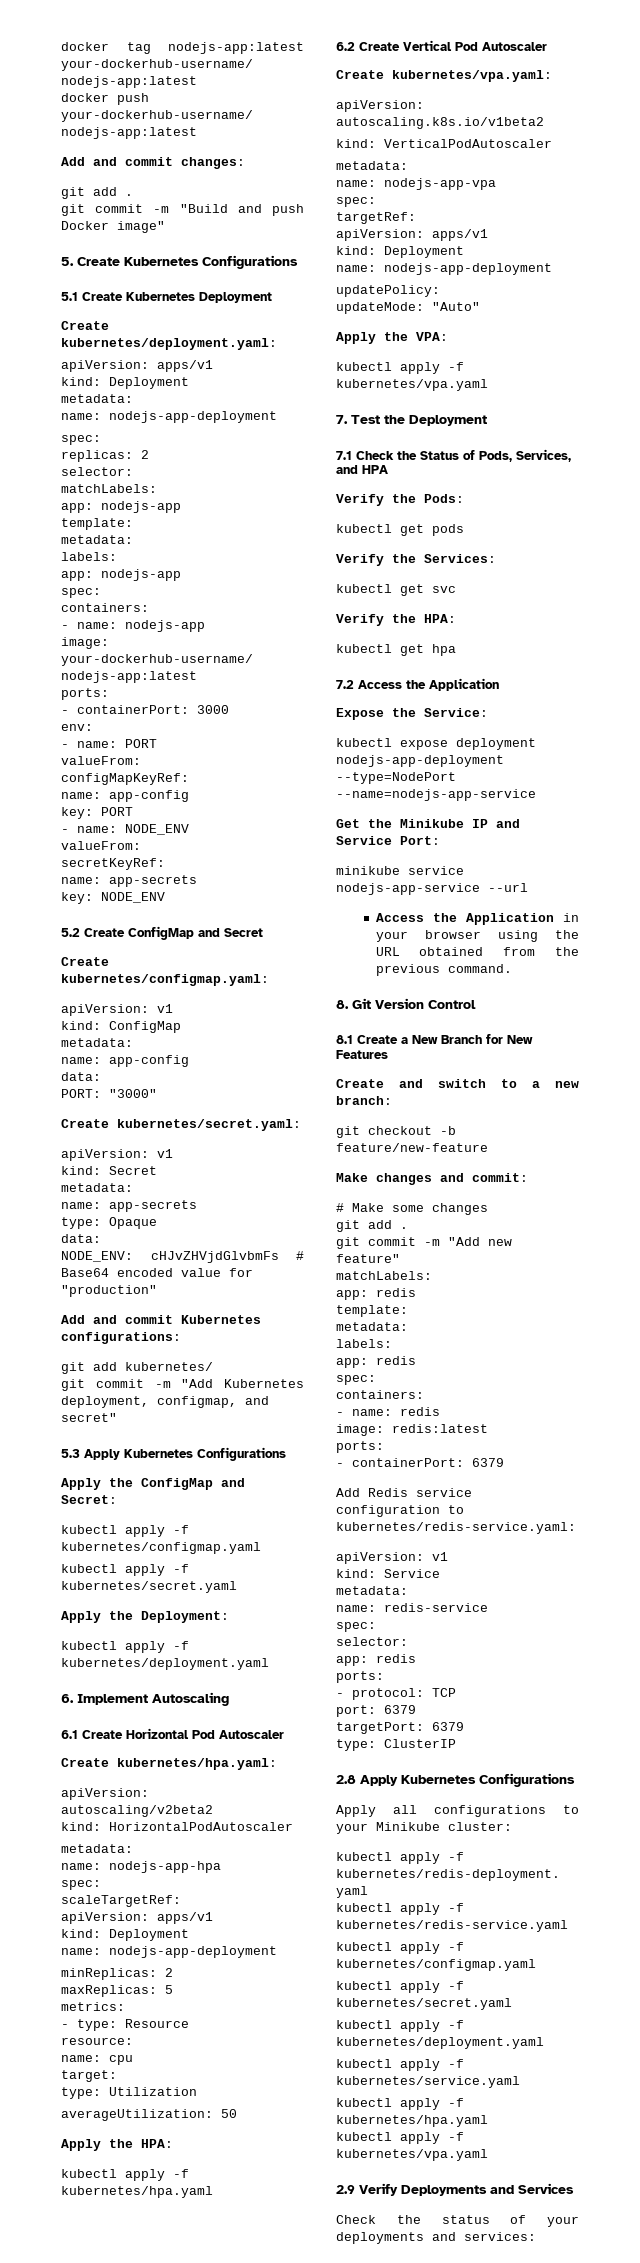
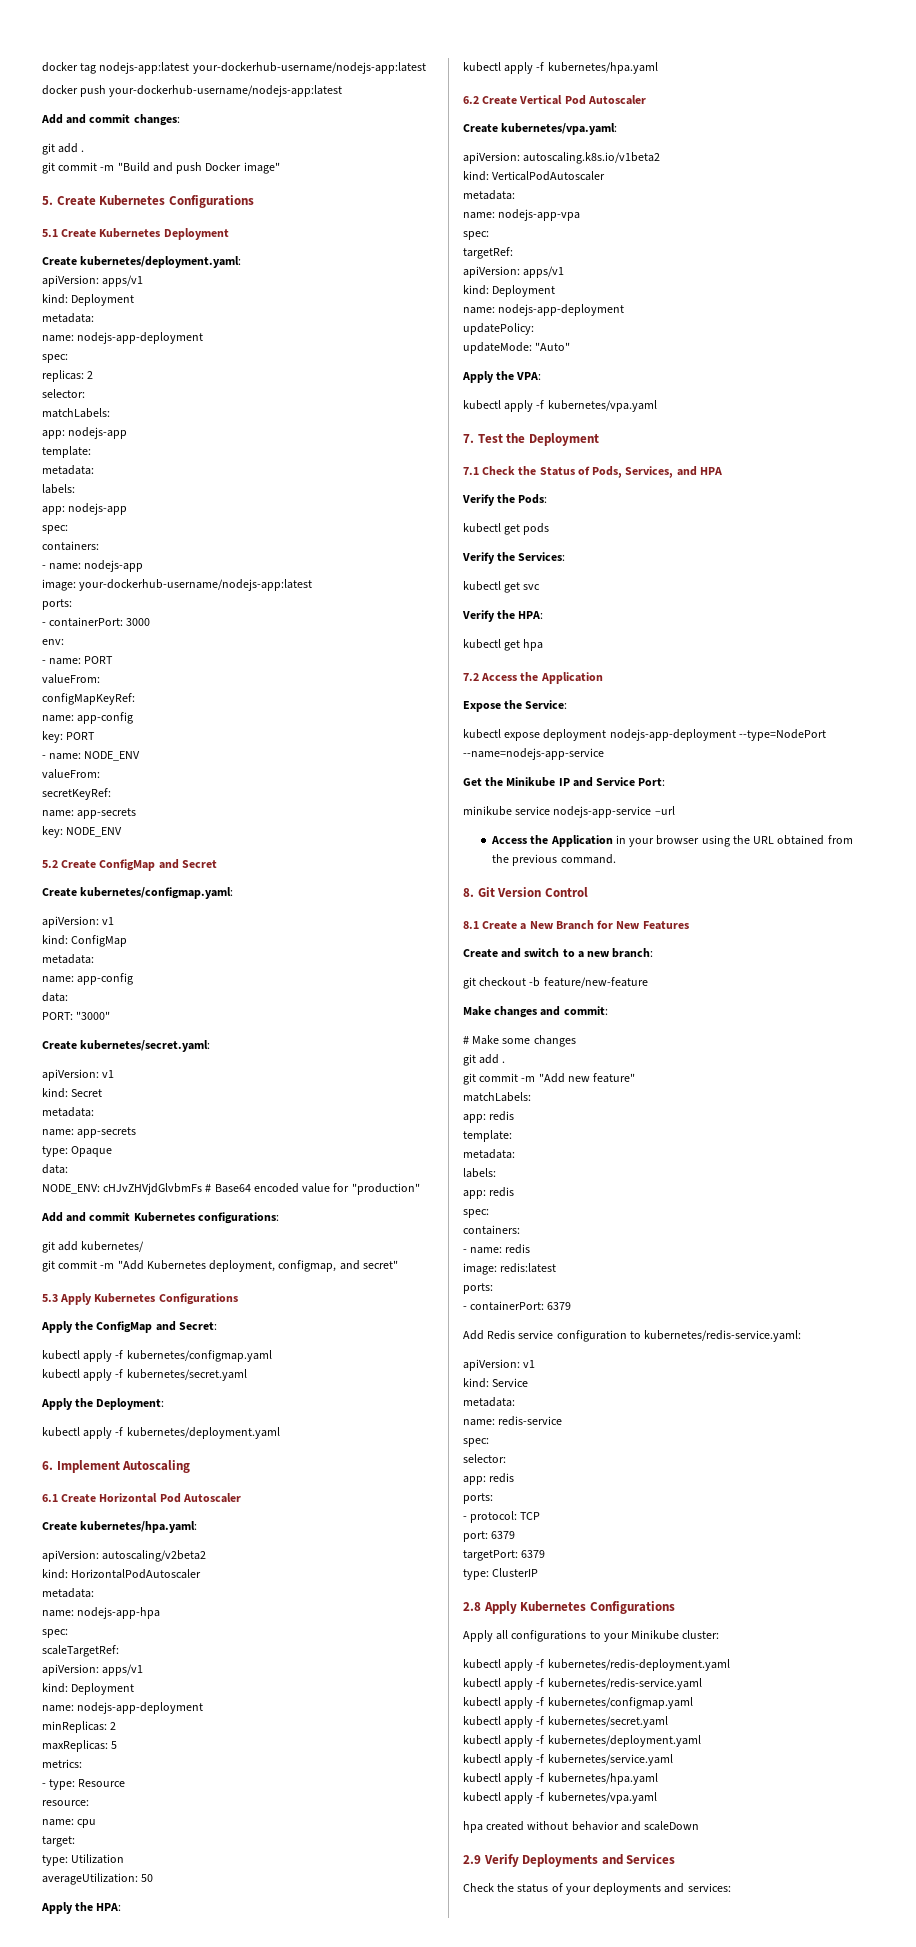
[488,883,528,892] --url -> [654,806,675,815] –url
(488, 2155) none -> [463,1821,700,1833] // hpa created without behavior and scaleDown

